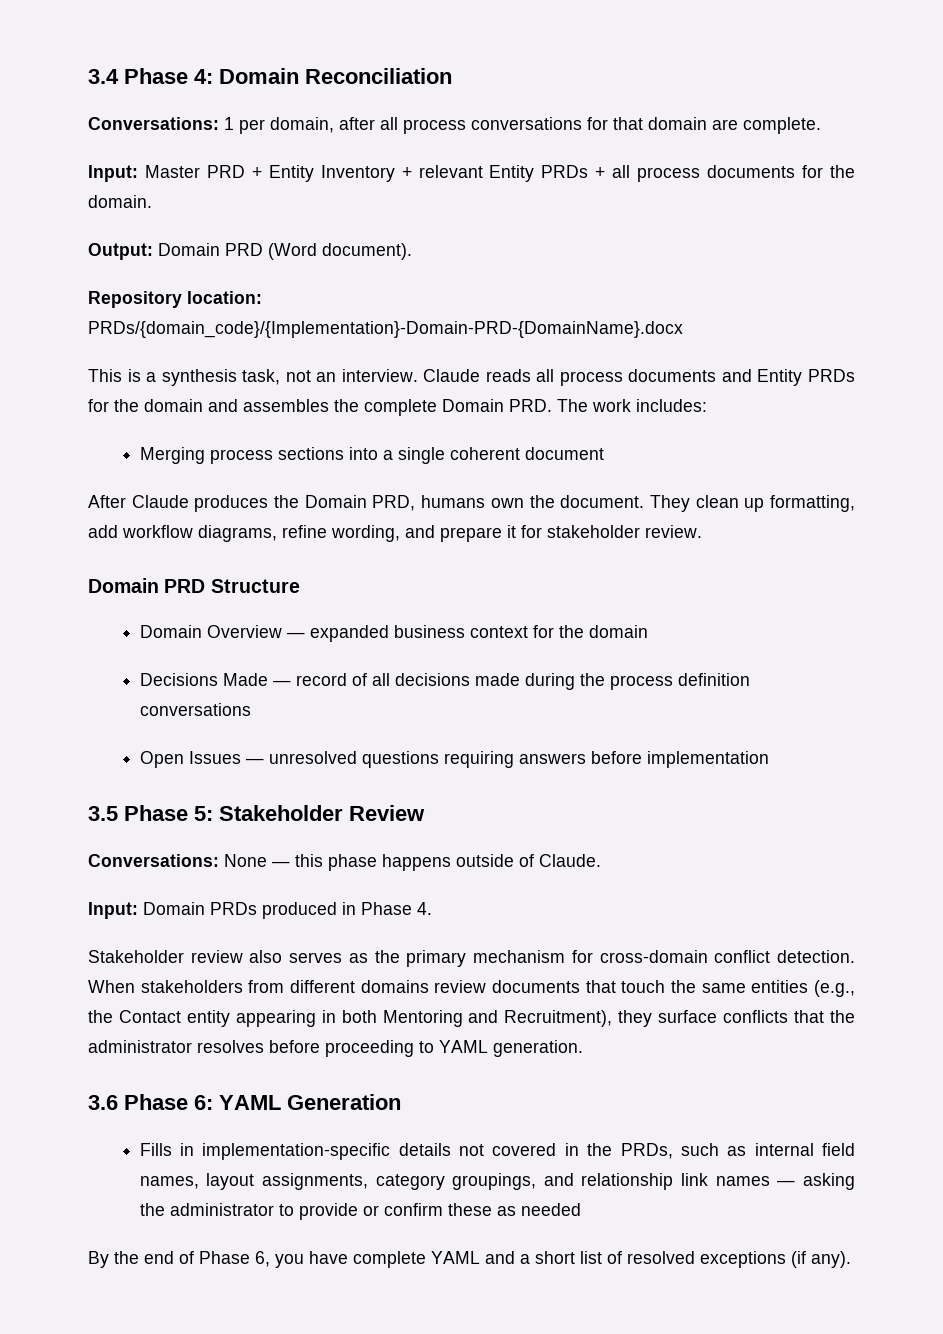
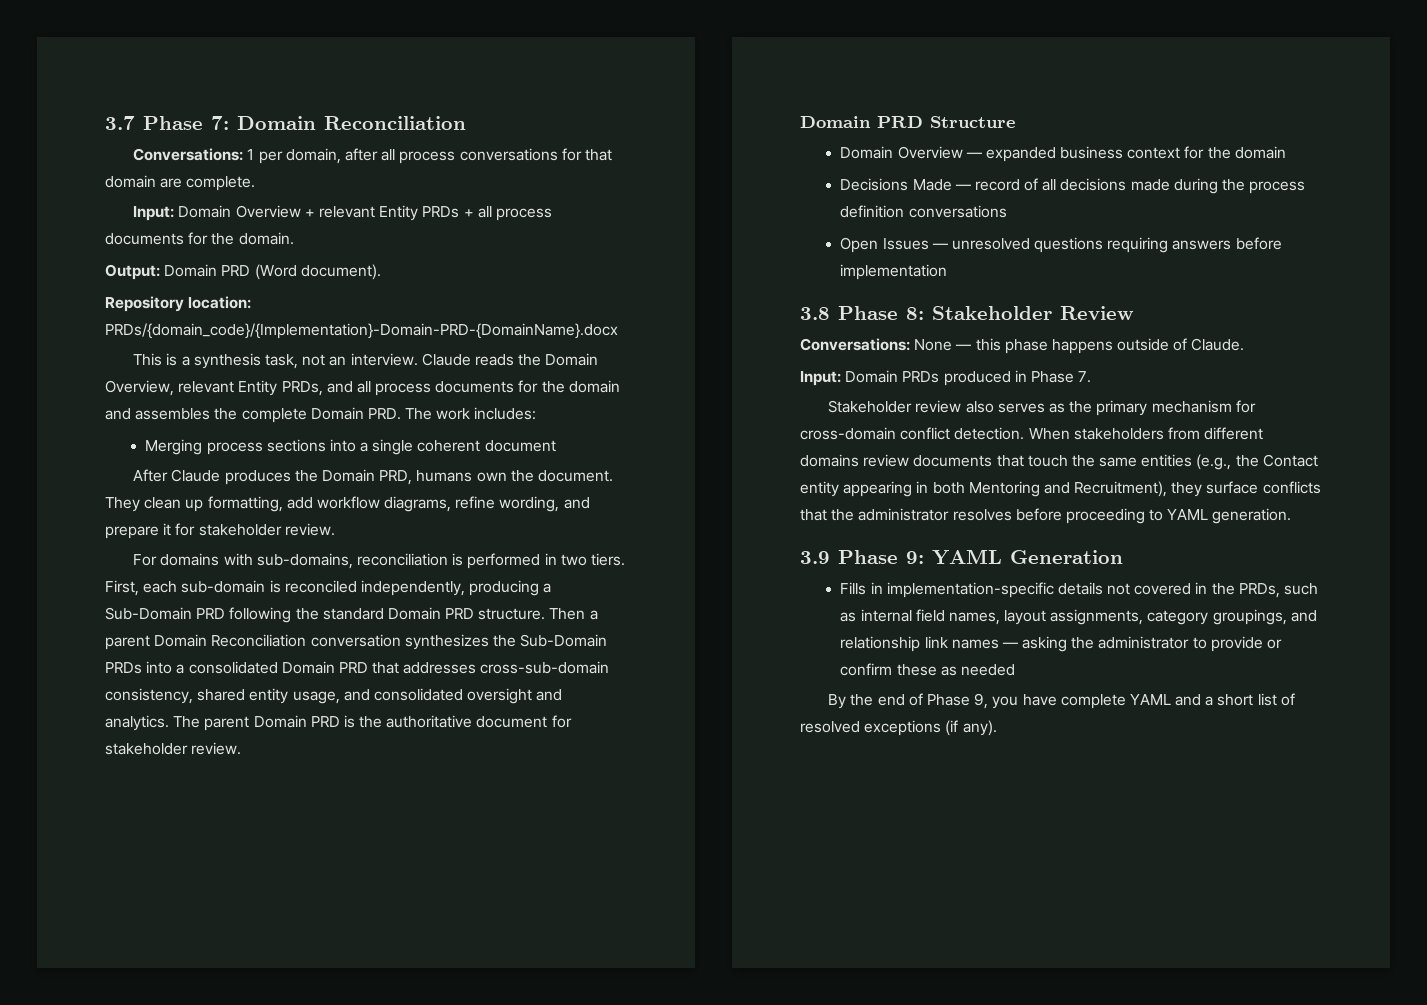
[88,68,213,84] 3.4 Phase 4: -> [105,116,229,130] 3.7 Phase 7:
[144,165,395,182] Master PRD + Entity Inventory -> [178,205,301,218] Domain Overview
[536,369,855,386] all process documents and Entity PRDs -> [518,353,599,366] [105,380,515,396] the Domain Overview, relevant Entity PRDs, and all process documents
(702, 531) none -> [133,553,625,569] [105,580,552,596] [105,607,598,623] [105,634,608,650] [105,661,610,674] [105,688,563,704] [105,715,572,731] [105,742,242,755] // For domains with sub-domains, reconciliation is performed in two tiers. First, each sub-domain is reconciled independently, producing a Sub-Domain PRD following the standard Domain PRD structure. Then a parent Domain Reconciliation conversation synthesizes the Sub-Domain PRDs into a consolidated Domain PRD that addresses cross-sub-domain consistency, shared entity usage, and consolidated oversight and analytics. The parent Domain PRD is the authoritative document for stakeholder review.
[88,805,213,821] 3.5 Phase 5: -> [800,306,924,320] 3.8 Phase 8:
[417,902,432,915] 4. -> [1078,371,1092,383] 7.
[88,1094,213,1110] 3.6 Phase 6: -> [800,550,924,564] 3.9 Phase 9:
[255,1251,270,1267] 6, -> [974,693,989,709] 9,

